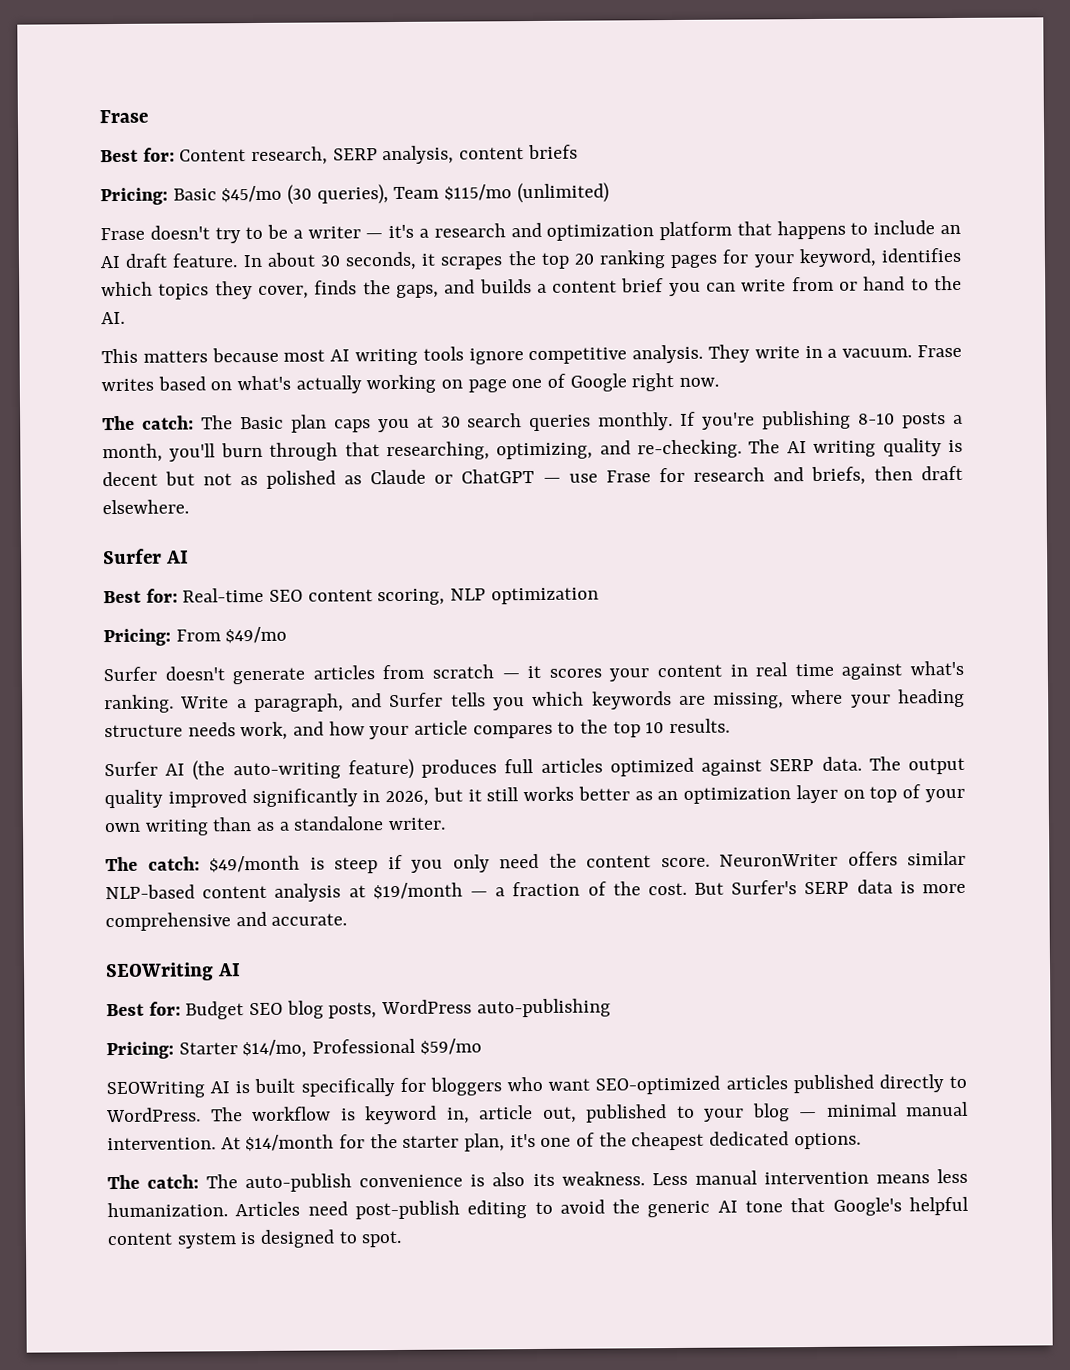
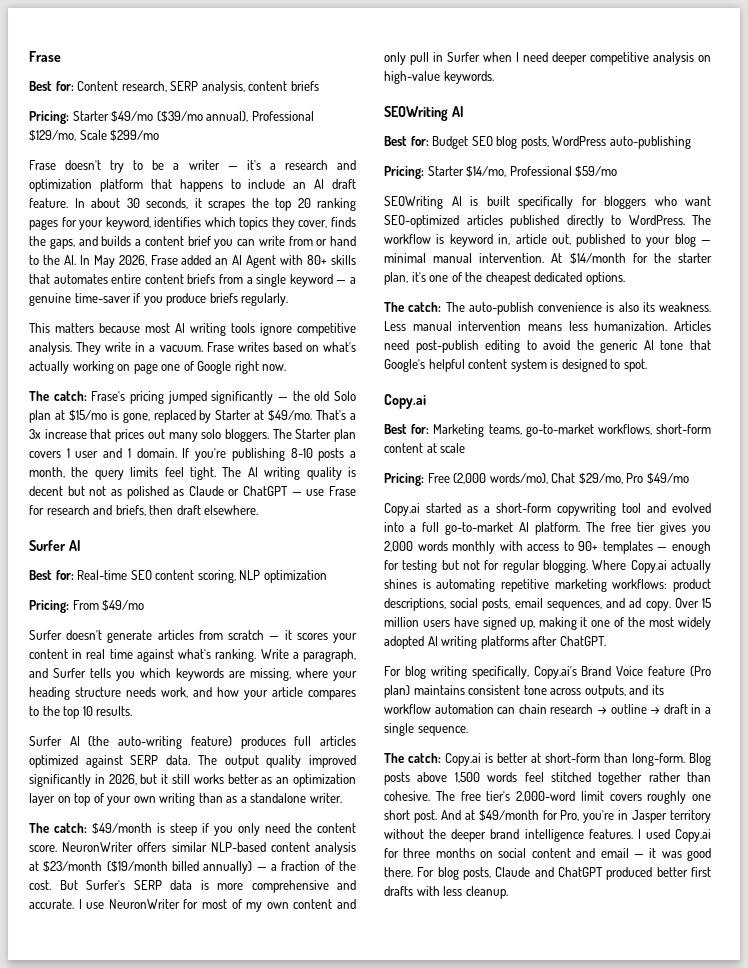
[172,182,609,205] Basic $45/mo (30 queries), Team $115/mo (unlimited) -> [72,111,314,122] [29,130,160,141] Starter $49/mo ($39/mo annual), Professional $129/mo, Scale $299/mo
(125, 318) none -> [79,255,356,268] [29,274,357,287] [29,293,289,306] In May 2026, Frase added an AI Agent with 80+ skills that automates entire content briefs from a single keyword — a genuine time-saver if you produce briefs regularly.
[200,412,674,433] The Basic plan caps you at 30 search queries monthly. -> [91,391,357,404] [29,410,356,423] [29,429,356,442] [29,448,177,458] Frase's pricing jumped significantly — the old Solo plan at $15/mo is gone, replaced by Starter at $49/mo. That's a 3x increase that prices out many solo bloggers. The Starter plan covers 1 user and 1 domain.
[169,439,743,462] you'll burn through that researching, optimizing, and re-checking. -> [71,467,216,480] the query limits feel tight.
[372,882,463,900] $19/month -> [43,861,253,874] $23/month ($19/month billed annually)
(348, 919) none -> [78,899,356,912] [384,52,711,65] [384,71,494,84] I use NeuronWriter for most of my own content and only pull in Surfer when I need deeper competitive analysis on high-value keywords.
(403, 1239) none -> [384,394,426,409] [384,424,711,437] [384,443,466,453] [384,473,689,486] [384,503,711,516] [384,522,711,535] [384,541,711,554] [384,560,711,573] [384,579,711,592] [384,598,711,611] [384,617,711,630] [384,636,606,649] [384,666,711,679] [384,685,664,698] [384,704,711,714] [384,723,468,736] [384,753,711,766] [384,772,711,785] [384,791,711,804] [384,810,711,823] [384,829,711,842] [384,848,711,861] [384,867,711,880] [384,886,508,899] // Copy.ai // Best for: Marketing teams, go-to-market workflows, short-form content at scale // Pricing: Free (2,000 words/mo), Chat $29/mo, Pro $49/mo // Copy.ai started as a short-form copywriting tool and evolved into a full go-to-market AI platform. The free tier gives you 2,000 words monthly with access to 90+ templates — enough for testing but not for regular blogging. Where Copy.ai actually shines is automating repetitive marketing workflows: product descriptions, social posts, email sequences, and ad copy. Over 15 million users have signed up, making it one of the most widely adopted AI writing platforms after ChatGPT. // For blog writing specifically, Copy.ai's Brand Voice feature (Pro plan) maintains consistent tone across outputs, and its workflow automation can chain research → outline → draft in a single sequence. // The catch: Copy.ai is better at short-form than long-form. Blog posts above 1,500 words feel stitched together rather than cohesive. The free tier's 2,000-word limit covers roughly one short post. And at $49/month for Pro, you're in Jasper territory without the deeper brand intelligence features. I used Copy.ai for three months on social content and email — it was good there. For blog posts, Claude and ChatGPT produced better first drafts with less cleanup.

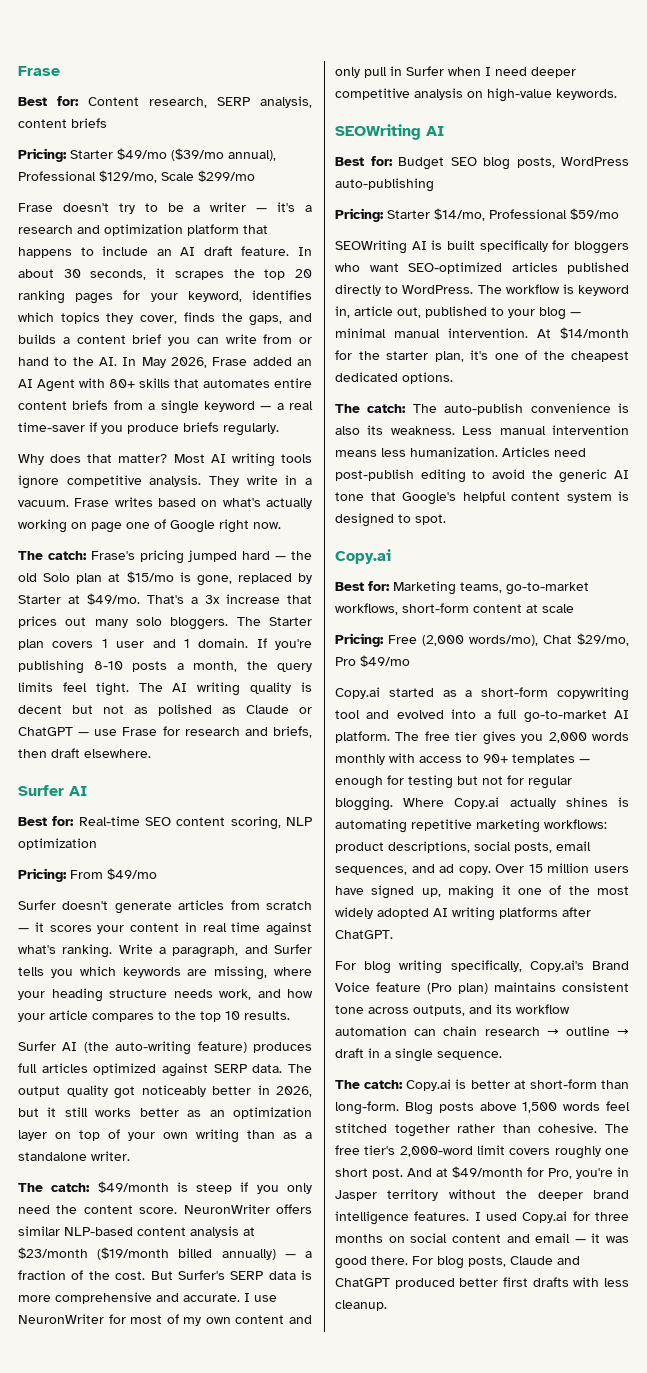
[29,293,71,306] genuine -> [289,401,313,410] real
[29,323,170,333] This matters because most -> [18,454,205,465] Why does that matter? Most
[211,391,274,404] significantly -> [242,551,270,560] hard
[309,755,357,768] [29,774,91,787] improved significantly -> [114,1085,251,1099] got noticeably better

